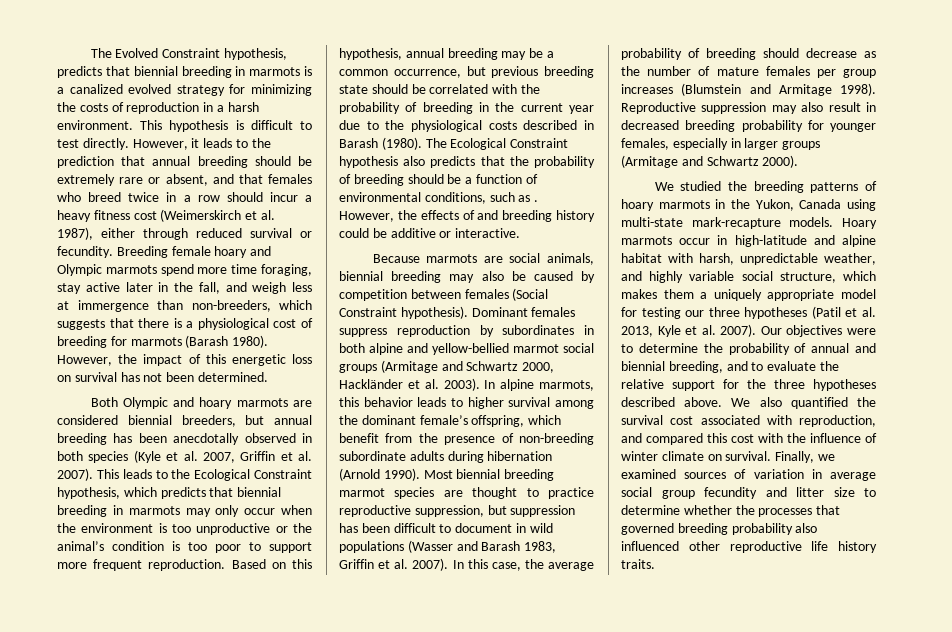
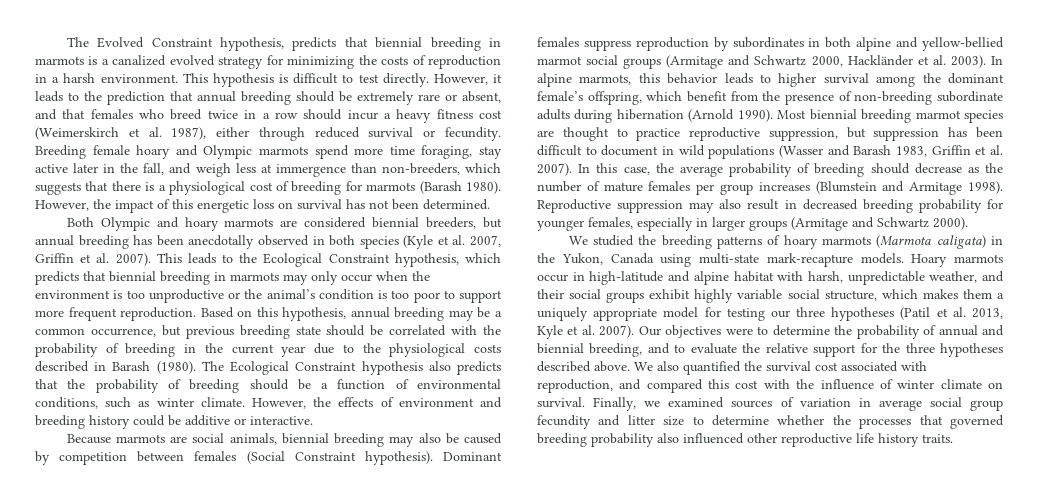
[534,200,539,202] . -> [156,397,245,407] winter climate.
(475, 215) none -> [398,398,474,407] environment
(710, 204) none -> [876,235,986,249] (Marmota caligata)
(642, 276) none -> [537,289,691,303] their social groups exhibit

